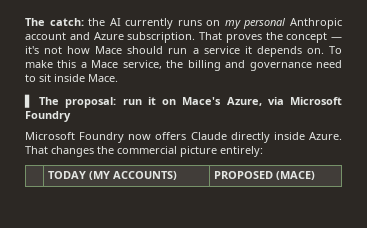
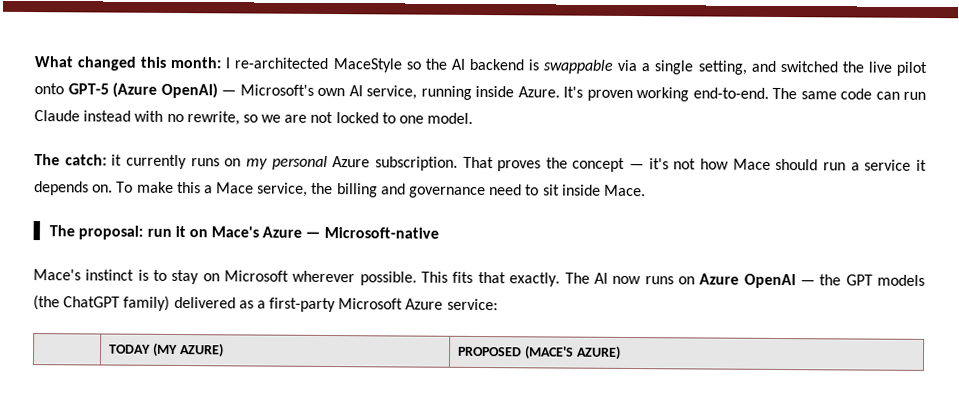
[25,18,121,26] The catch: the AI -> [34,56,927,76] [34,82,926,102] [34,110,474,126] [34,154,123,166] What changed this month: I re-architected MaceStyle so the AI backend is swappable via a single setting, and switched the live pilot onto GPT-5 (Azure OpenAI) — Microsoft's own AI service, running inside Azure. It's proven working end-to-end. The same code can run Claude instead with no rewrite, so we are not locked to one model. // The catch: it
[289,18,342,29] [25,32,90,40] Anthropic account and -> (328, 162) none
[226,97,343,106] [25,111,71,122] [25,132,342,143] [25,146,263,157] Azure, via Microsoft Foundry // Microsoft Foundry now offers Claude directly inside Azure. That changes the commercial picture entirely: -> [262,226,439,239] [33,269,925,289] [33,295,498,313] Azure — Microsoft-native // Mace's instinct is to stay on Microsoft wherever possible. This fits that exactly. The AI now runs on Azure OpenAI — the GPT models (the ChatGPT family) delivered as a first-party Microsoft Azure service:
[113,171,178,180] ACCOUNTS) -> [178,343,224,358] AZURE)
[276,171,316,180] (MACE) -> [523,345,621,360] (MACE'S AZURE)

